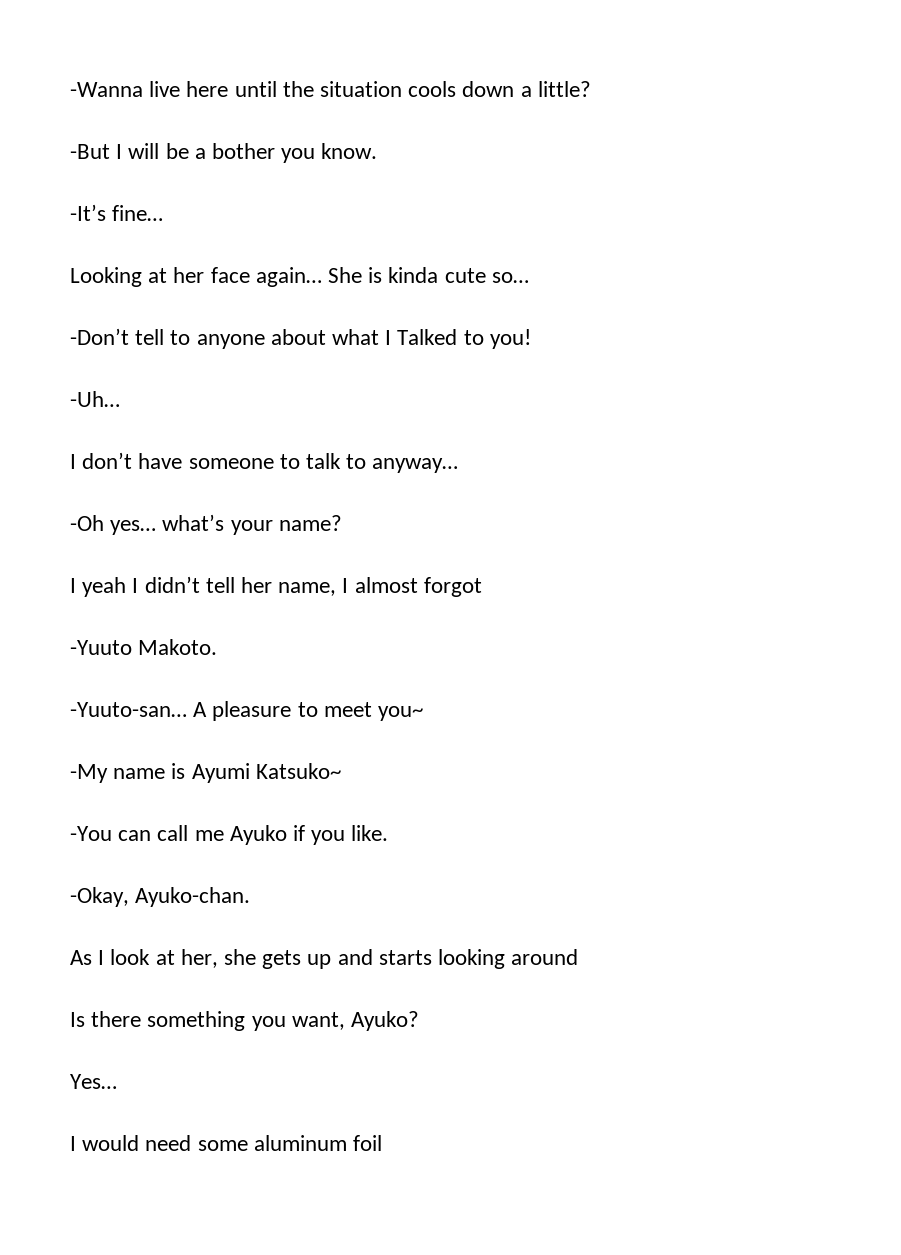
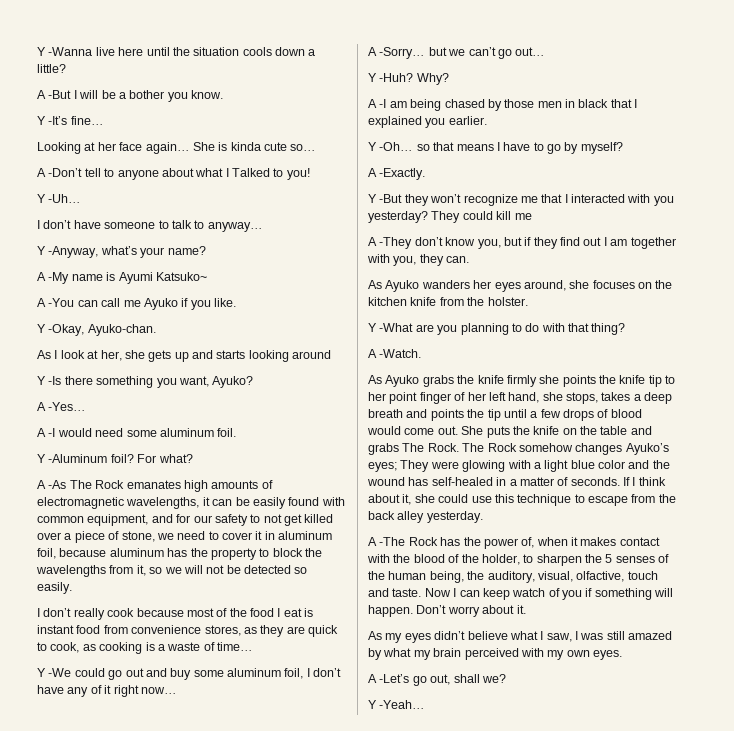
(70, 89) none -> [37,47,46,56] Y
(591, 89) none -> [37,90,46,99] A
(378, 151) none -> [37,116,46,125] Y
(529, 277) none -> [37,168,46,177] A
(531, 339) none -> [37,194,46,203] Y
[70,515,157,535] -Oh yes… -> [37,246,99,258] Y -Anyway,
[70,576,482,597] [70,639,218,655] [70,701,424,721] I yeah I didn’t tell her name, I almost forgot // -Yuuto Makoto. // -Yuuto-san… A pleasure to meet you~ // -> [37,272,46,281] A
(341, 771) none -> [37,298,46,307] A
(389, 833) none -> [37,324,46,333] Y
[70,1012,85,1027] Is -> [37,376,62,385] Y -Is
[70,1074,117,1089] [70,1135,383,1151] Yes… // I would need some aluminum foil -> [37,402,87,411] [37,428,237,437] [37,454,193,463] [37,480,273,492] [37,497,345,509] [37,514,334,526] [37,531,333,543] [37,548,322,560] [36,565,308,577] [37,582,72,594] [37,608,314,620] [37,625,338,637] [37,642,253,654] [37,668,342,680] [37,685,177,697] [368,47,546,59] [368,73,449,85] [368,99,638,111] [368,116,487,128] [368,142,623,154] [368,168,426,180] [368,194,674,206] [368,211,532,223] [368,237,676,249] [367,254,470,266] [368,280,673,292] [368,297,528,306] [368,323,626,335] [368,349,422,358] [368,375,676,387] [368,392,673,404] [368,409,642,421] [367,426,652,438] [368,443,669,455] [368,460,670,472] [367,477,666,486] [368,494,676,506] [368,511,483,523] [368,537,660,549] [367,554,670,566] [368,571,658,583] [368,588,674,600] [368,605,526,617] [368,631,673,643] [368,648,622,660] [368,674,506,686] [368,700,426,709] A -Yes… // A -I would need some aluminum foil. // Y -Aluminum foil? For what? // A -As The Rock emanates high amounts of electromagnetic wavelengths, it can be easily found with common equipment, and for our safety to not get killed over a piece of stone, we need to cover it in aluminum foil, because aluminum has the property to block the wavelengths from it, so we will not be detected so easily. // I don’t really cook because most of the food I eat is instant food from convenience stores, as they are quick to cook, as cooking is a waste of time… // Y -We could go out and buy some aluminum foil, I don’t have any of it right now… // A -Sorry… but we can’t go out… // Y -Huh? Why? // A -I am being chased by those men in black that I explained you earlier. // Y -Oh… so that means I have to go by myself? // A -Exactly. // Y -But they won’t recognize me that I interacted with you yesterday? They could kill me // A -They don’t know you, but if they find out I am together with you, they can. // As Ayuko wanders her eyes around, she focuses on the kitchen knife from the holster. // Y -What are you planning to do with that thing? // A -Watch. // As Ayuko grabs the knife firmly she points the knife tip to her point finger of her left hand, she stops, takes a deep breath and points the tip until a few drops of blood would come out. She puts the knife on the table and grabs The Rock. The Rock somehow changes Ayuko’s eyes; They were glowing with a light blue color and the wound has self-healed in a matter of seconds. If I think about it, she could use this technique to escape from the back alley yesterday. // A -The Rock has the power of, when it makes contact with the blood of the holder, to sharpen the 5 senses of the human being, the auditory, visual, olfactive, touch and taste. Now I can keep watch of you if something will happen. Don’t worry about it. // As my eyes didn’t believe what I saw, I was still amazed by what my brain perceived with my own eyes. // A -Let’s go out, shall we? // Y -Yeah…

